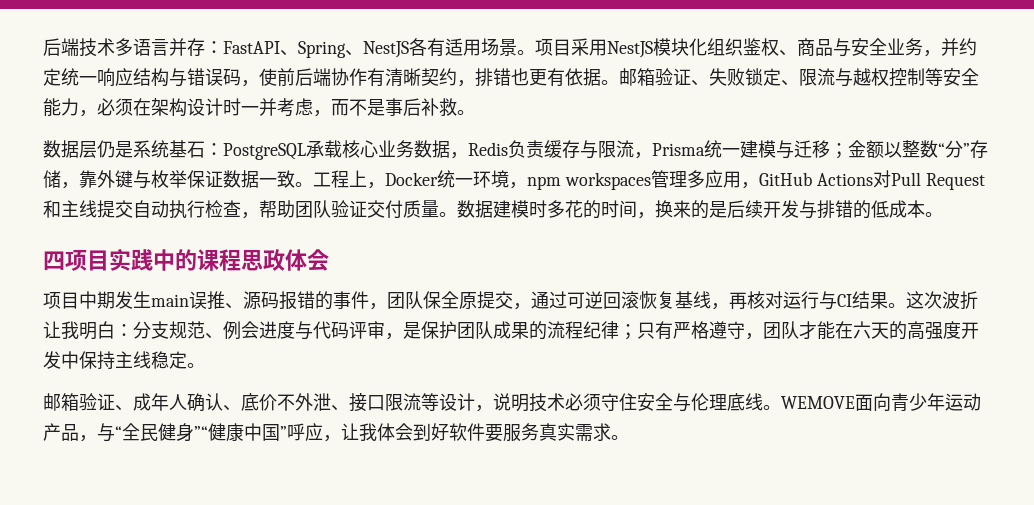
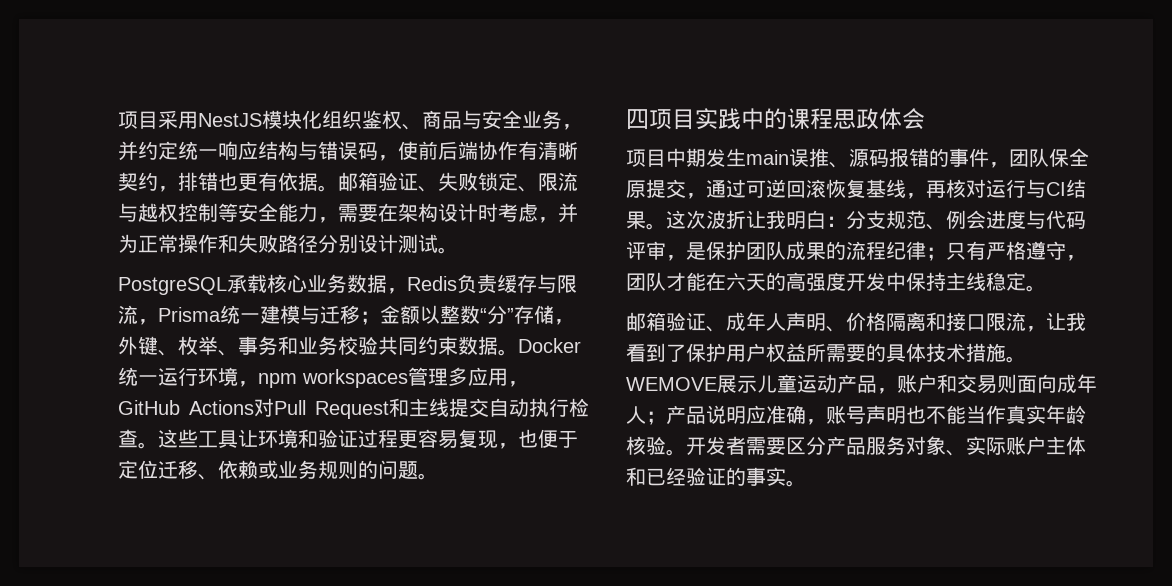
[43,38,535,58] 后端技术多语言并存：FastAPI、Spring、NestJS各有适用场景。 -> (118, 120) none
[97,98,133,116] 必须 -> [338,204,378,222] 需要
[241,98,475,117] [43,140,223,158] 一并考虑，而不是事后补救。 // 数据层仍是系统基石： -> [498,203,578,223] [118,234,458,254] 考虑，并为正常操作和失败路径分别设计测试。 //
[79,170,385,189] 靠外键与枚举保证数据一致。工程上， -> [118,336,518,356] 外键、枚举、事务和业务校验共同约束数据。
(473, 182) none -> [158,367,198,386] 运行
[241,200,925,219] ，帮助团队验证交付质量。数据建模时多花的时间，换来的是后续开发与排错的低成本 -> [138,429,578,449] [118,460,418,480] 。这些工具让环境和验证过程更容易复现，也便于定位迁移、依赖或业务规则的问题
[187,393,981,412] [43,423,611,442] 确认、底价不外泄、接口限流等设计，说明技术必须守住安全与伦理底线。WEMOVE面向青少年运动产品，与“全民健身”“健康中国”呼应，让我体会到好软件要服务真实需求 -> [786,312,1086,332] [626,343,1026,363] [626,374,1097,394] [626,405,1086,425] [626,436,1086,456] [626,467,786,486] 声明、价格隔离和接口限流，让我看到了保护用户权益所需要的具体技术措施。WEMOVE展示儿童运动产品，账户和交易则面向成年人；产品说明应准确，账号声明也不能当作真实年龄核验。开发者需要区分产品服务对象、实际账户主体和已经验证的事实

